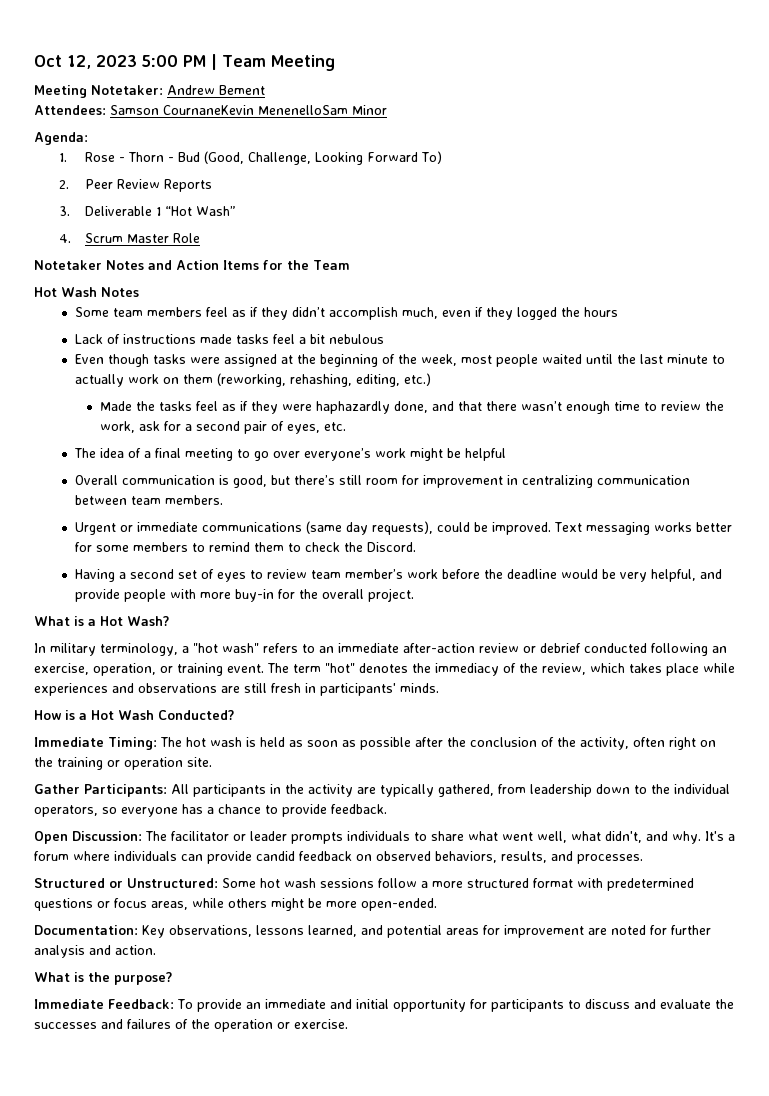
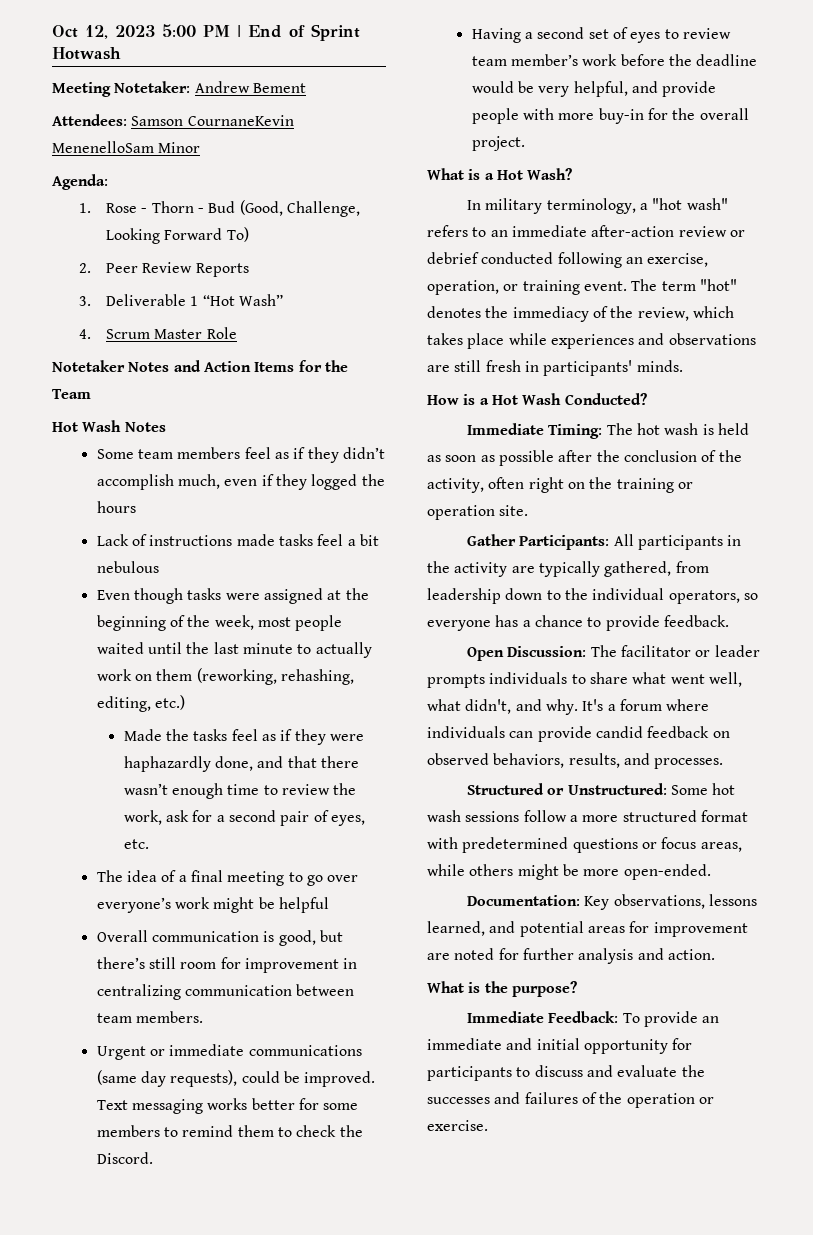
[222,55,335,71] Team Meeting -> [248,24,360,41] [52,47,121,60] End of Sprint Hotwash

